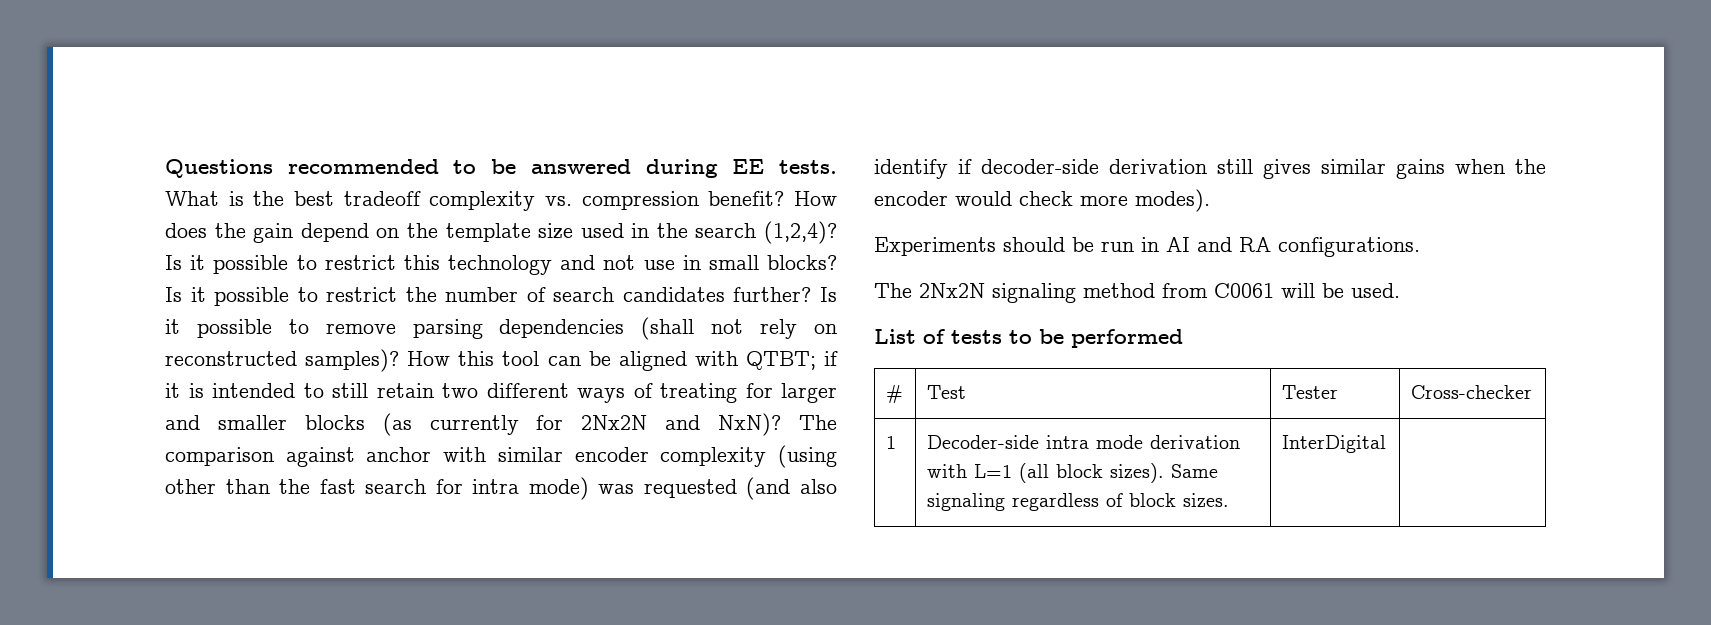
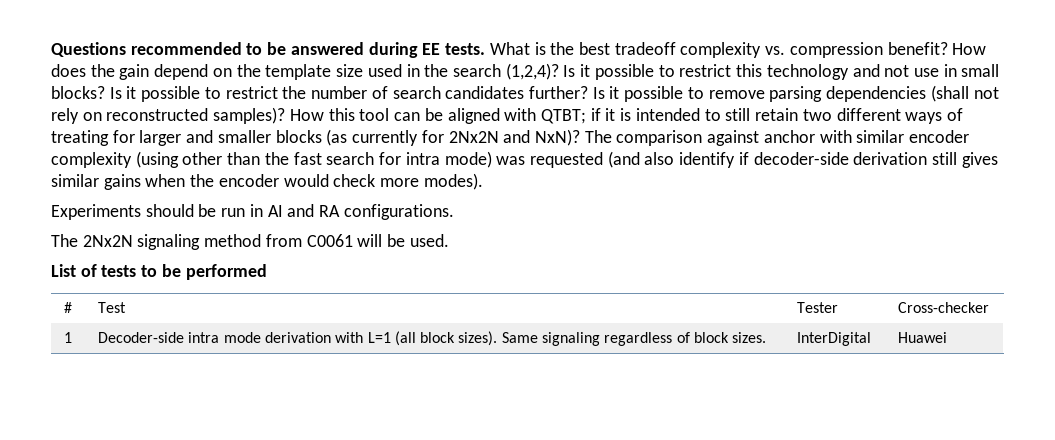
(1386, 444) none -> [897,332,947,343] Huawei

